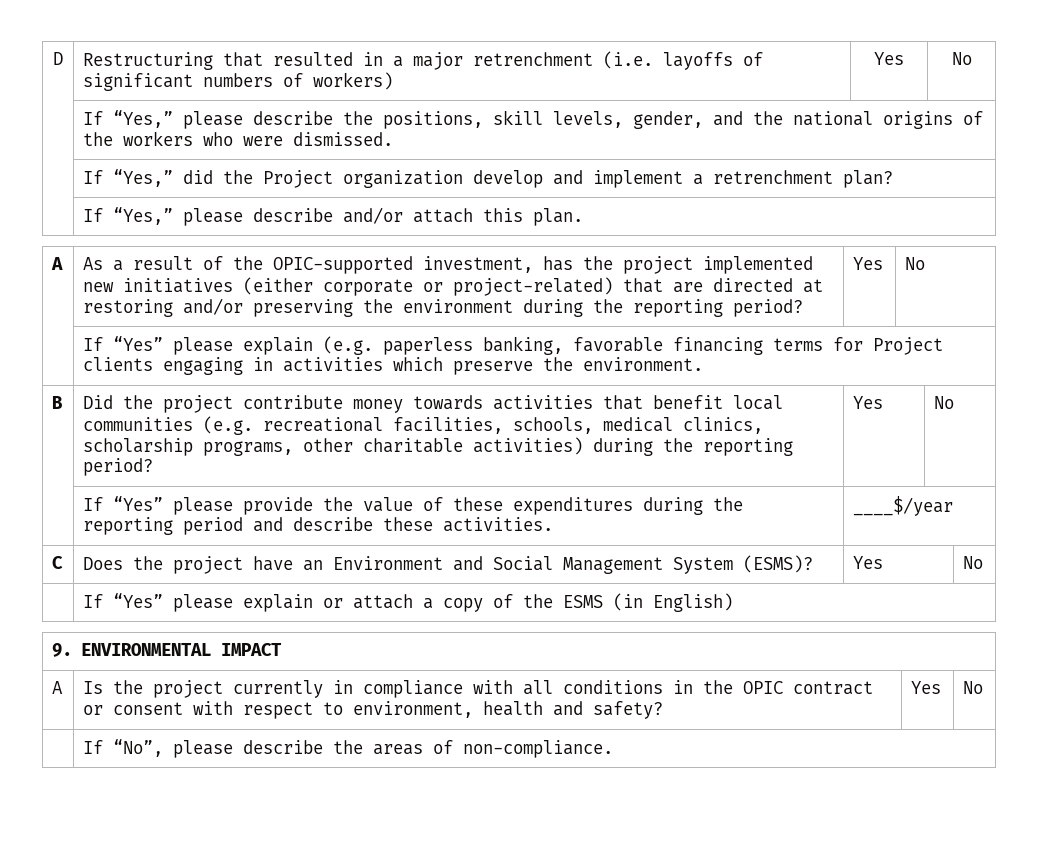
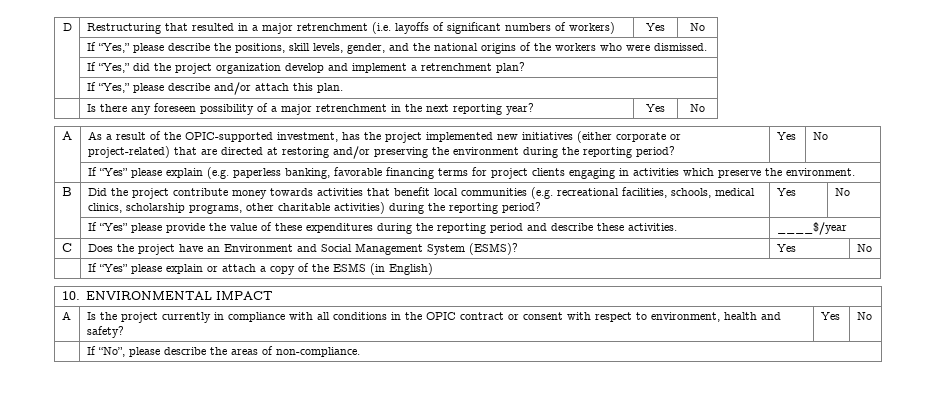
[263,170,334,188] Project -> [174,63,212,74] project
(584, 217) none -> [86,103,534,115] [646,104,665,112] [690,104,705,112] // | Is there any foreseen possibility of a major retrenchment in the next reporting year? | Yes | No
[873,337,944,355] Project -> [490,168,528,179] project
[52,643,73,657] 9. -> [61,291,80,300] 10.

